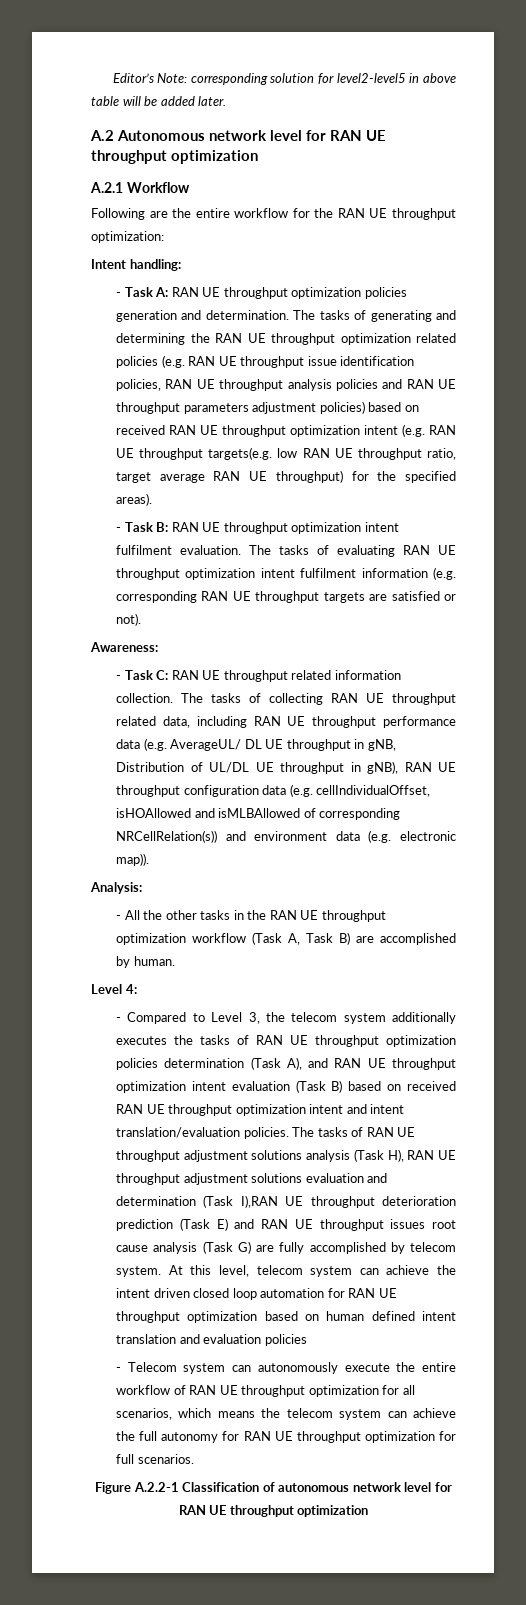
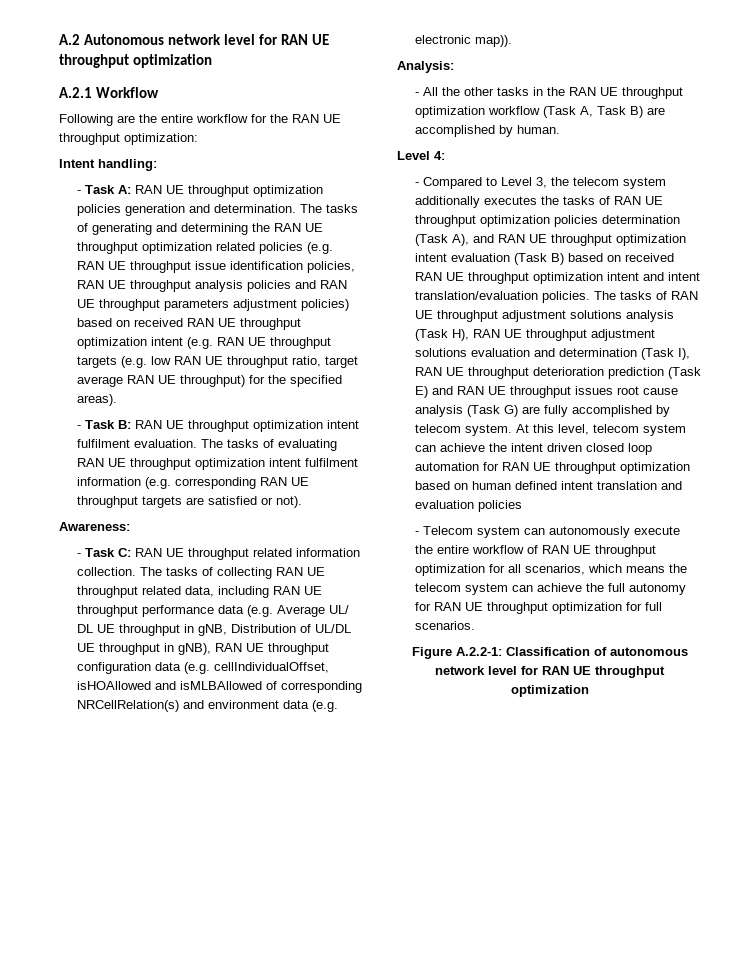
[112,73,456,85] [91,96,227,106] Editor’s Note: corresponding solution for level2-level5 in above table will be added later. // -> (59, 39) none
[208,447,273,460] targets(e.g. -> [77,356,148,368] targets (e.g.
[170,739,242,751] AverageUL/ -> [277,605,350,617] Average UL/
[116,830,218,843] NRCellRelation(s)) -> [77,700,180,712] NRCellRelation(s)
[240,1195,278,1208] I),RAN -> [678,348,691,360] [415,367,443,376] I), RAN
[133,1482,179,1492] A.2.2-1 -> [455,647,502,656] A.2.2-1:

